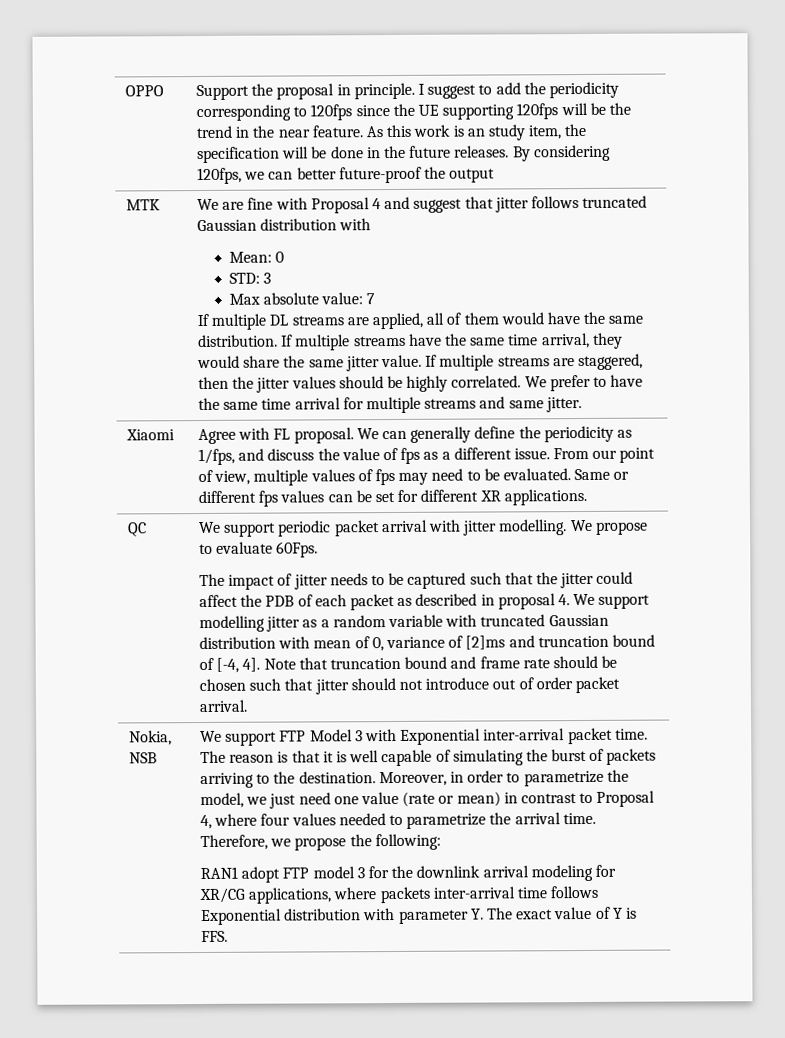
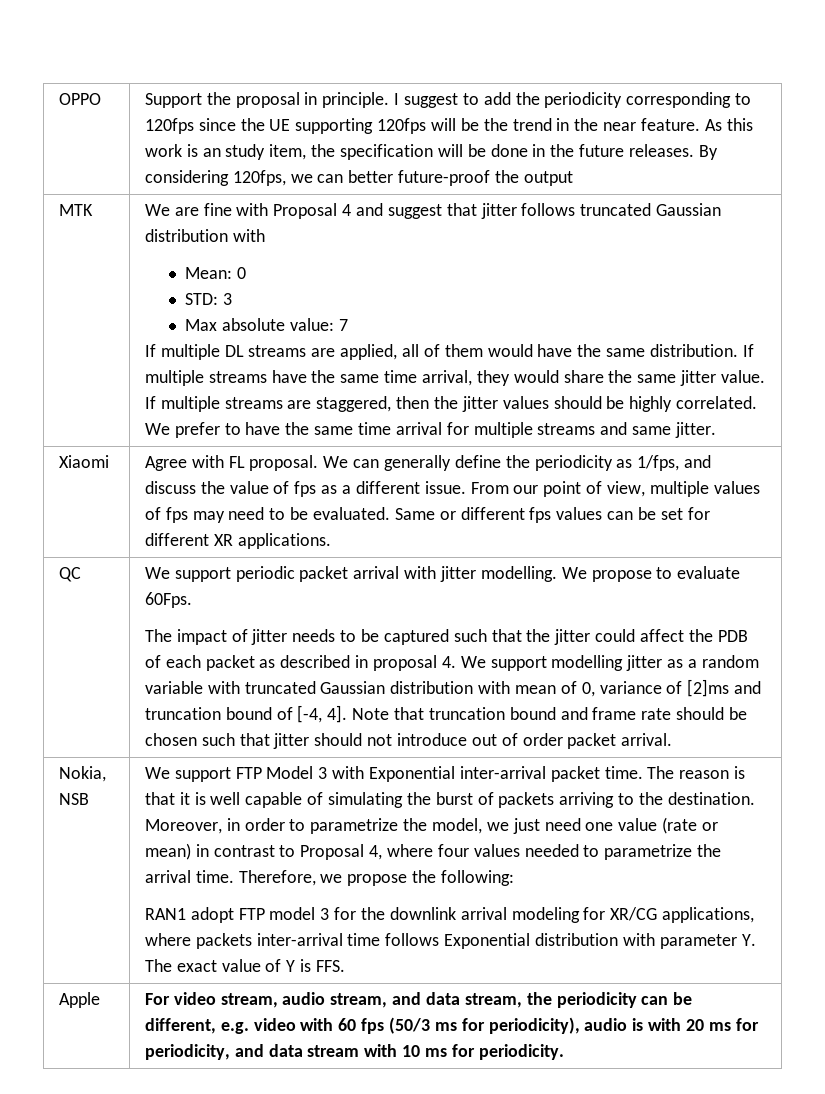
(229, 936) none -> [58,992,100,1008] [144,992,693,1008] [144,1017,759,1034] [144,1044,564,1060] // Apple | For video stream, audio stream, and data stream, the periodicity can be different, e.g. video with 60 fps (50/3 ms for periodicity), audio is with 20 ms for periodicity, and data stream with 10 ms for periodicity.

